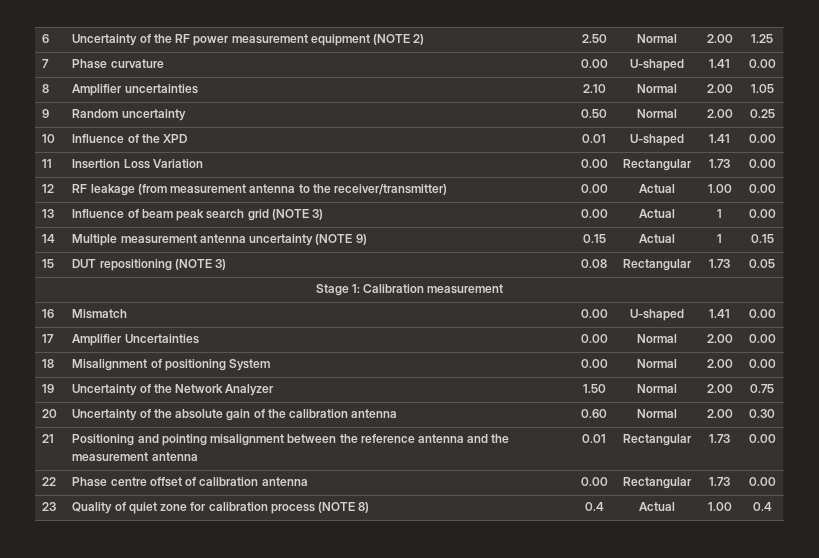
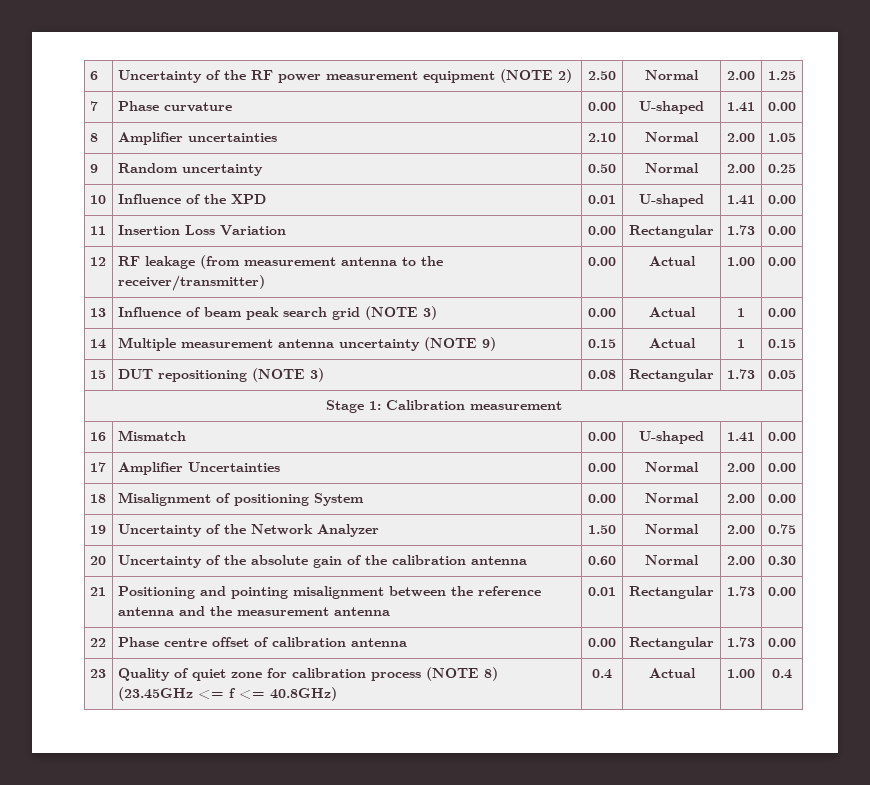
(370, 507) none -> [117,687,337,701] (23.45GHz <= f <= 40.8GHz)

